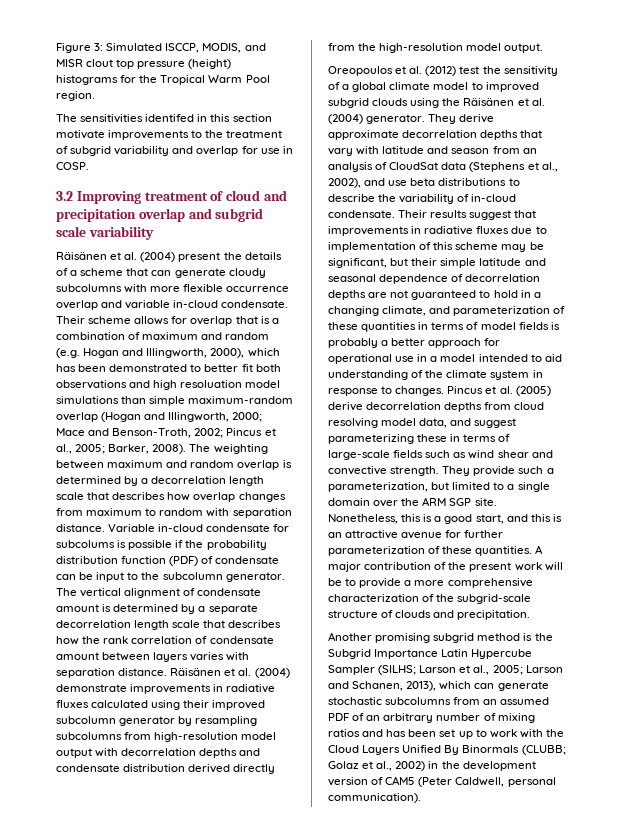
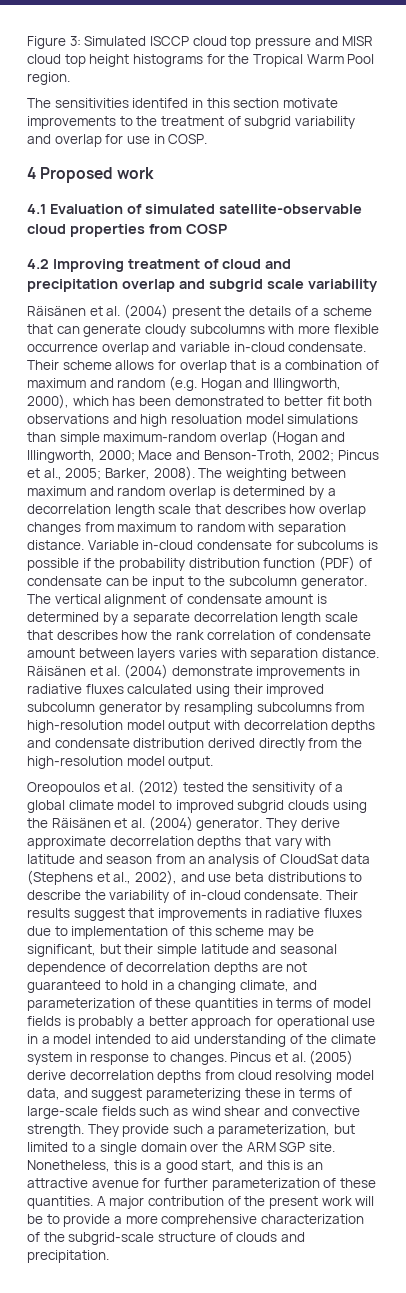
[165,43,266,53] [56,59,232,69] ISCCP, MODIS, and MISR clout top pressure (height) -> [149,36,374,49] [27,54,130,67] ISCCP cloud top pressure and MISR cloud top height
[56,191,73,201] 3.2 -> [27,167,155,183] [27,204,362,214] [27,224,227,237] [27,259,49,269] 4 Proposed work // 4.1 Evaluation of simulated satellite-observable cloud properties from COSP // 4.2
[459,66,480,74] test -> [182,782,224,792] tested
[328,632,553,643] [328,649,533,659] [328,665,563,675] [328,681,549,691] [328,697,550,705] [328,713,535,723] [328,729,564,739] [328,745,566,755] [328,761,536,771] [328,776,556,787] [328,793,421,803] // Another promising subgrid method is the Subgrid Importance Latin Hypercube Sampler (SILHS; Larson et al., 2005; Larson and Schanen, 2013), which can generate stochastic subcolumns from an assumed PDF of an arbitrary number of mixing ratios and has been set up to work with the Cloud Layers Unified By Binormals (CLUBB; Golaz et al., 2002) in the development version of CAM5 (Peter Caldwell, personal communication). -> (109, 1256) none

